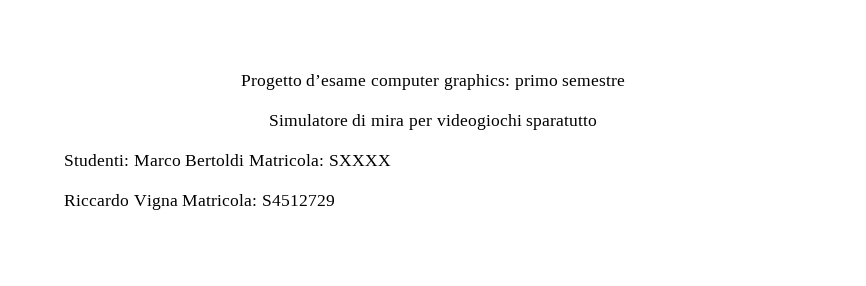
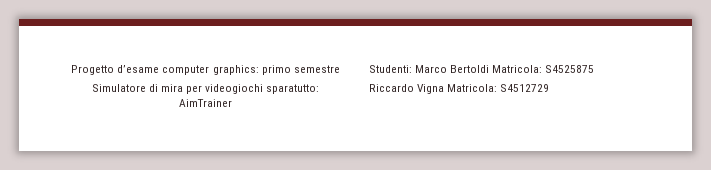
[526,116,598,130] sparatutto -> [266,84,320,94] [179,99,232,107] sparatutto: AimTrainer
[328,155,391,166] SXXXX -> [545,65,595,73] S4525875

